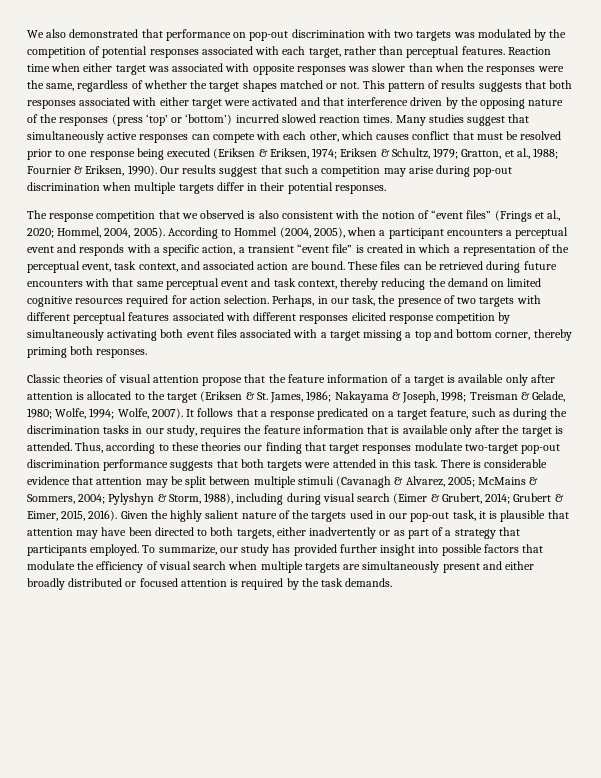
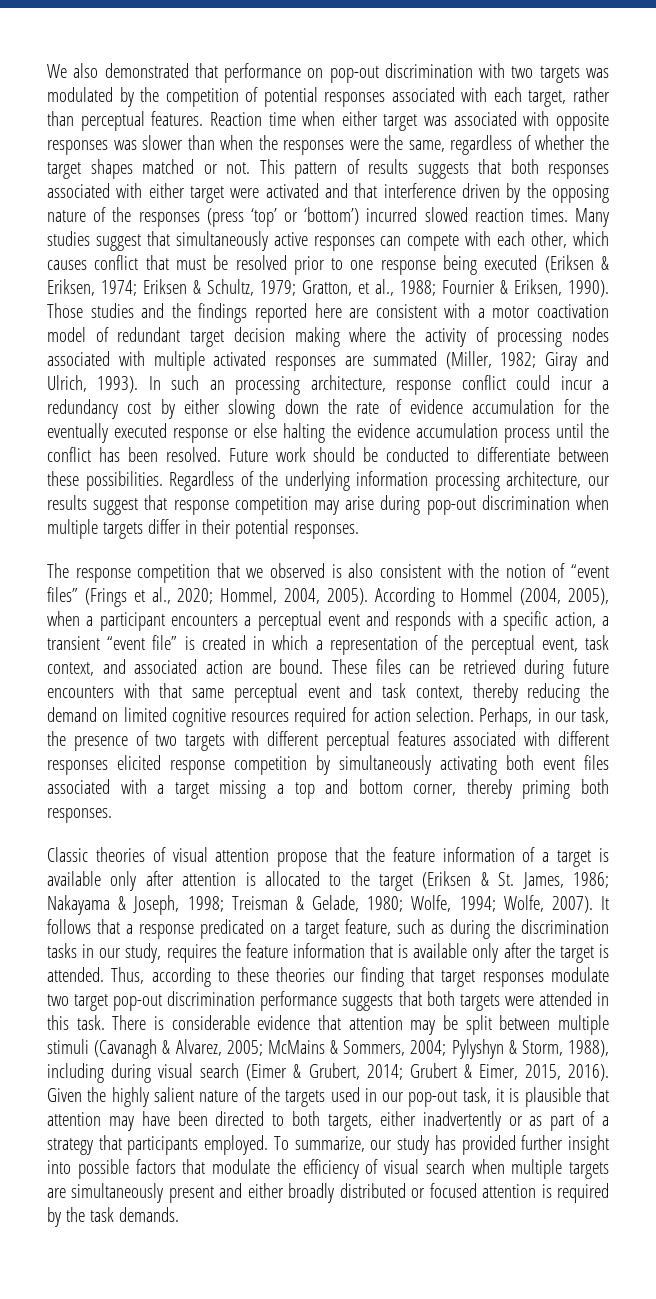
[159,166,179,174] Our -> [47,303,609,323] [47,327,610,347] [47,351,609,371] [47,375,609,395] [47,399,609,419] [47,423,610,443] [47,447,609,462] [47,471,610,491] Those studies and the findings reported here are consistent with a motor coactivation model of redundant target decision making where the activity of processing nodes associated with multiple activated responses are summated (Miller, 1982; Giray and Ulrich, 1993). In such an processing architecture, response conflict could incur a redundancy cost by either slowing down the rate of evidence accumulation for the eventually executed response or else halting the evidence accumulation process until the conflict has been resolved. Future work should be conducted to differentiate between these possibilities. Regardless of the underlying information processing architecture, our
[284,165,319,174] such a -> [173,500,229,515] response
[464,444,518,454] two-target -> [47,994,109,1011] two target

